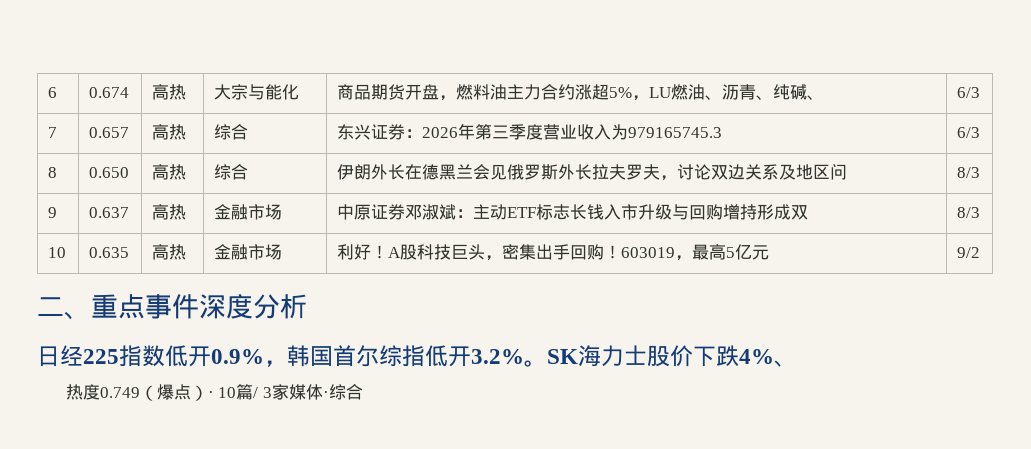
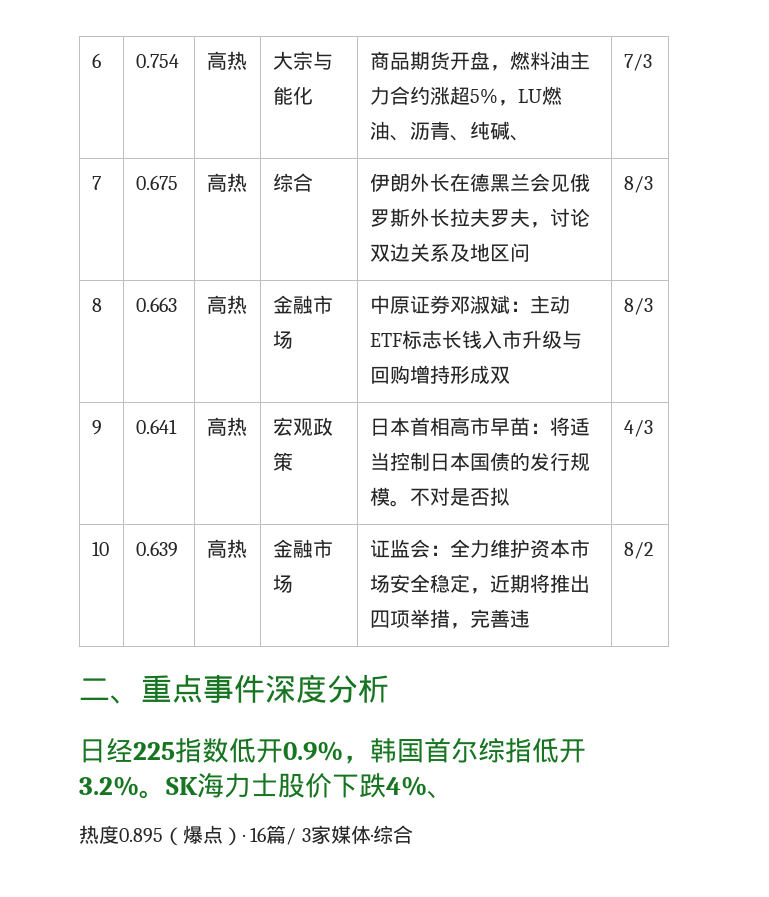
[89,87,130,98] 0.674 -> [136,54,180,68] 0.754
[957,87,981,98] 6/3 -> [624,54,653,71] 7/3
[89,127,130,138] [152,124,187,140] [214,124,249,140] [337,123,723,140] [957,127,981,138] [48,167,58,178] [89,167,130,178] 0.657 | 高热 | 综合 | 东兴证券：2026年第三季度营业收入为979165745.3 | 6/3 // 8 | 0.650 -> [136,175,179,190] 0.675
[48,207,58,218] [89,207,130,218] 9 | 0.637 -> [92,298,103,312] [136,297,178,312] 8 | 0.663
(981, 212) none -> [92,420,103,435] [136,419,178,434] [207,417,248,436] [273,417,334,436] [273,452,294,471] [370,417,591,436] [370,452,591,472] [370,487,511,507] [624,420,654,437] // 9 | 0.641 | 高热 | 宏观政策 | 日本首相高市早苗：将适当控制日本国债的发行规模。不对是否拟 | 4/3
[89,247,130,258] [152,244,187,260] [214,244,283,260] [337,244,770,261] [957,247,981,258] 0.635 | 高热 | 金融市场 | 利好！A股科技巨头，密集出手回购！603019，最高5亿元 | 9/2 -> [136,541,179,557] [207,539,248,558] [273,539,334,558] [273,575,294,593] [370,539,591,559] [370,574,591,594] [370,609,531,629] [624,542,654,559] 0.639 | 高热 | 金融市场 | 证监会：全力维护资本市场安全稳定，近期将推出四项举措，完善违 | 8/2
[99,387,140,398] 0.749 -> [119,828,163,843] 0.895
[218,387,237,398] 10 -> [250,827,267,842] 16

